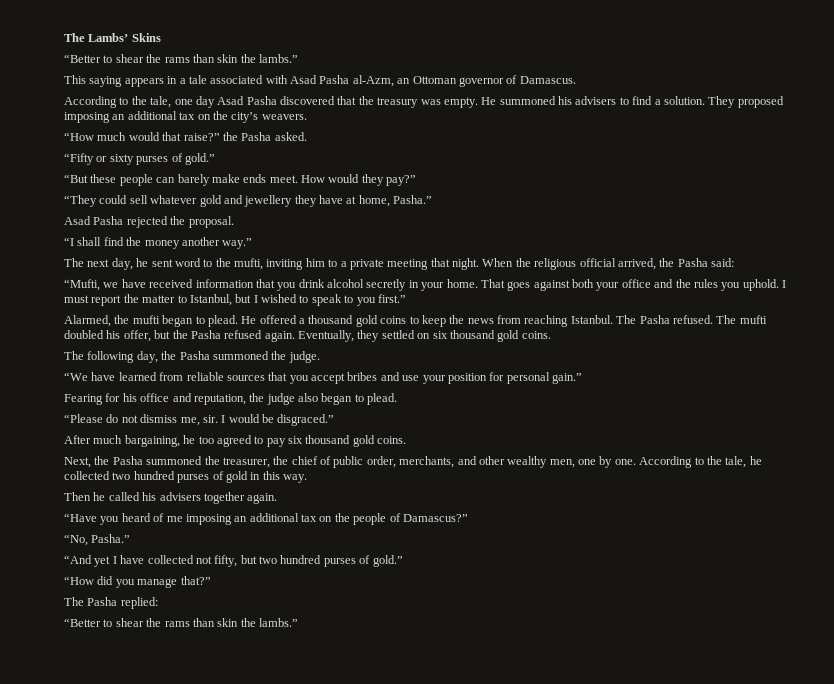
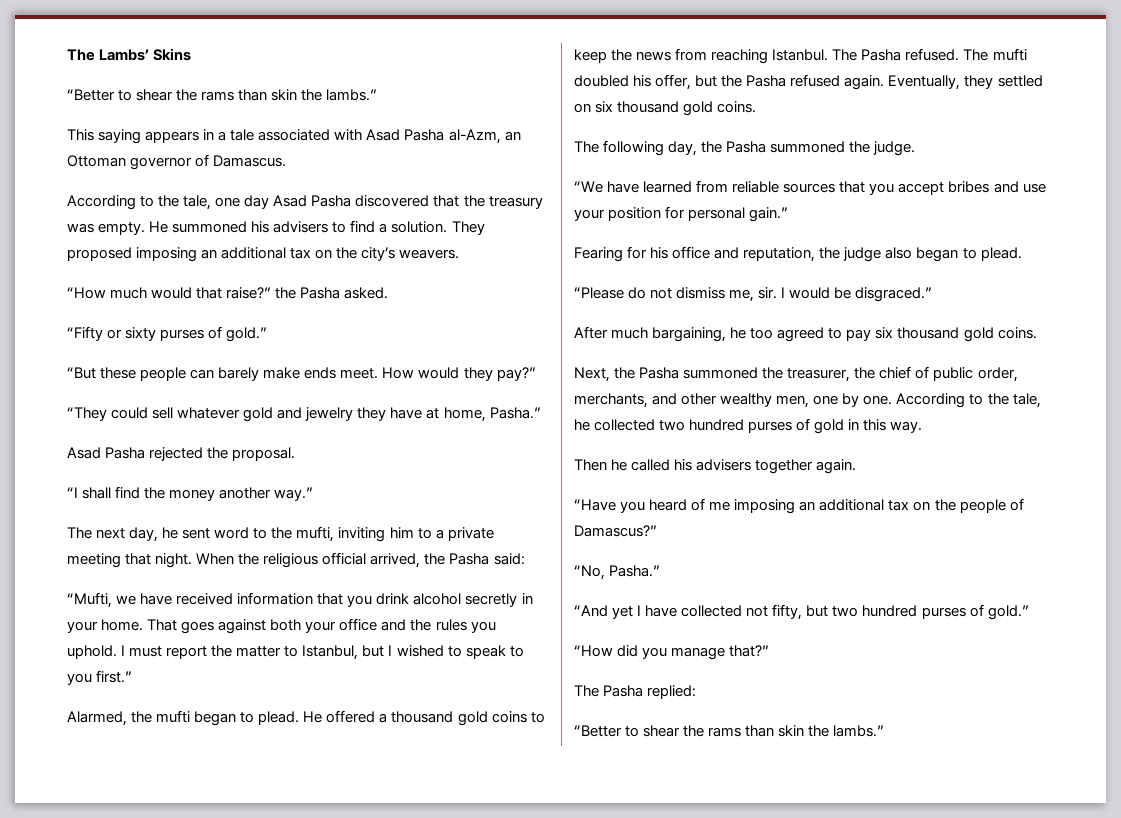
[244,195,293,207] jewellery -> [305,407,354,421] jewelry

